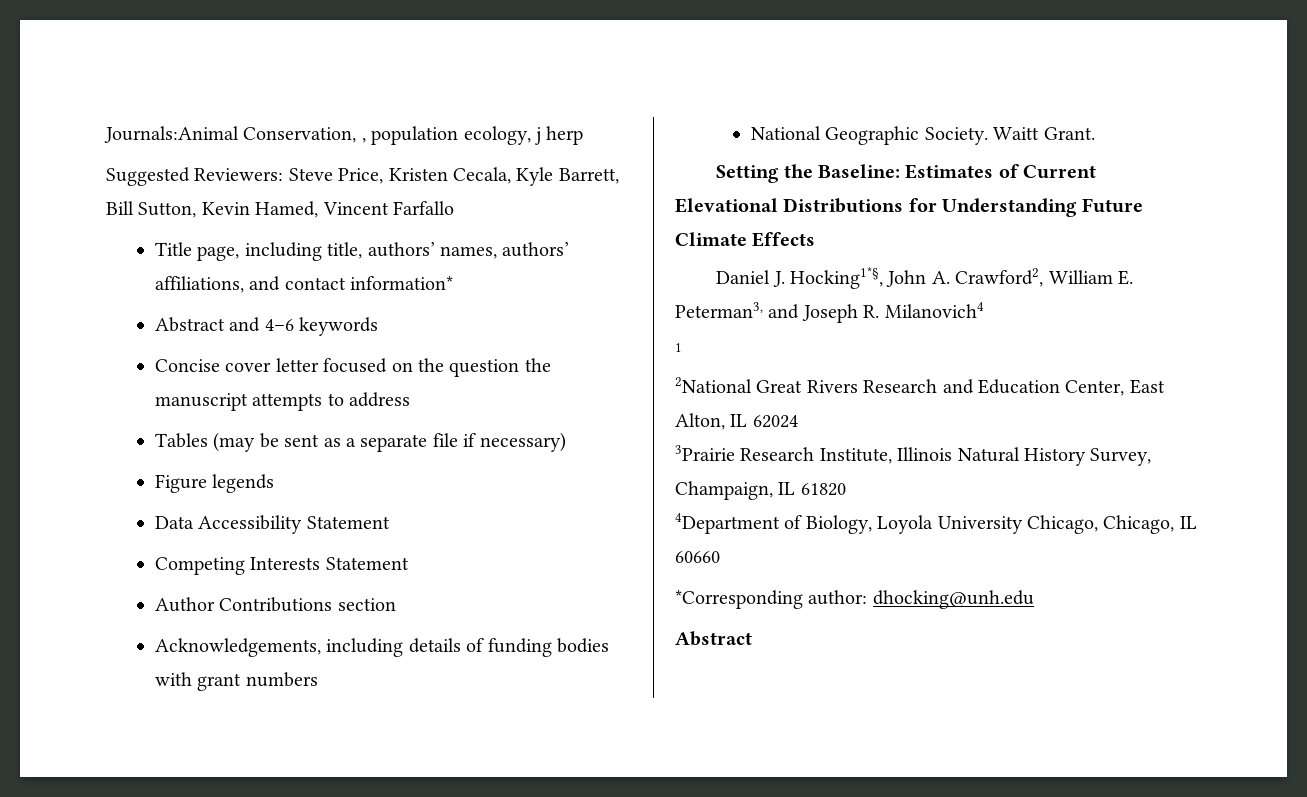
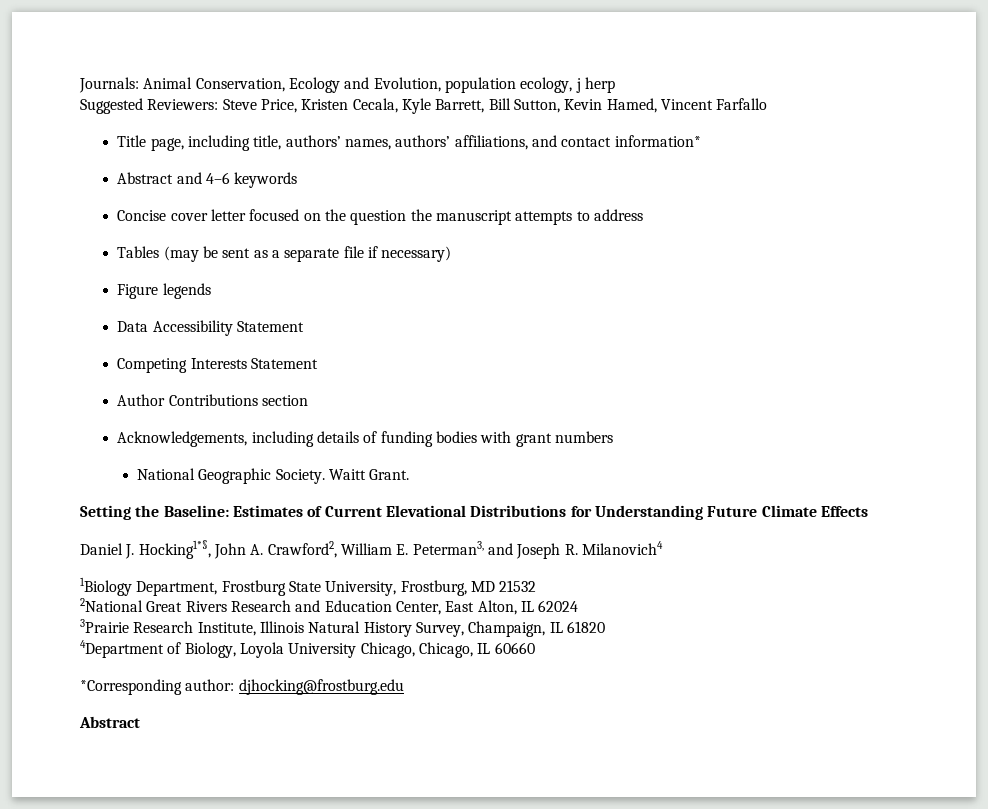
[104,126,366,143] Journals:Animal Conservation, , -> [79,77,441,93] Journals: Animal Conservation, Ecology and Evolution,
[675,343,682,352] 1 -> [80,577,537,596] 1Biology Department, Frostburg State University, Frostburg, MD 21532
[872,590,1034,609] dhocking@unh.edu -> [238,679,404,695] djhocking@frostburg.edu

